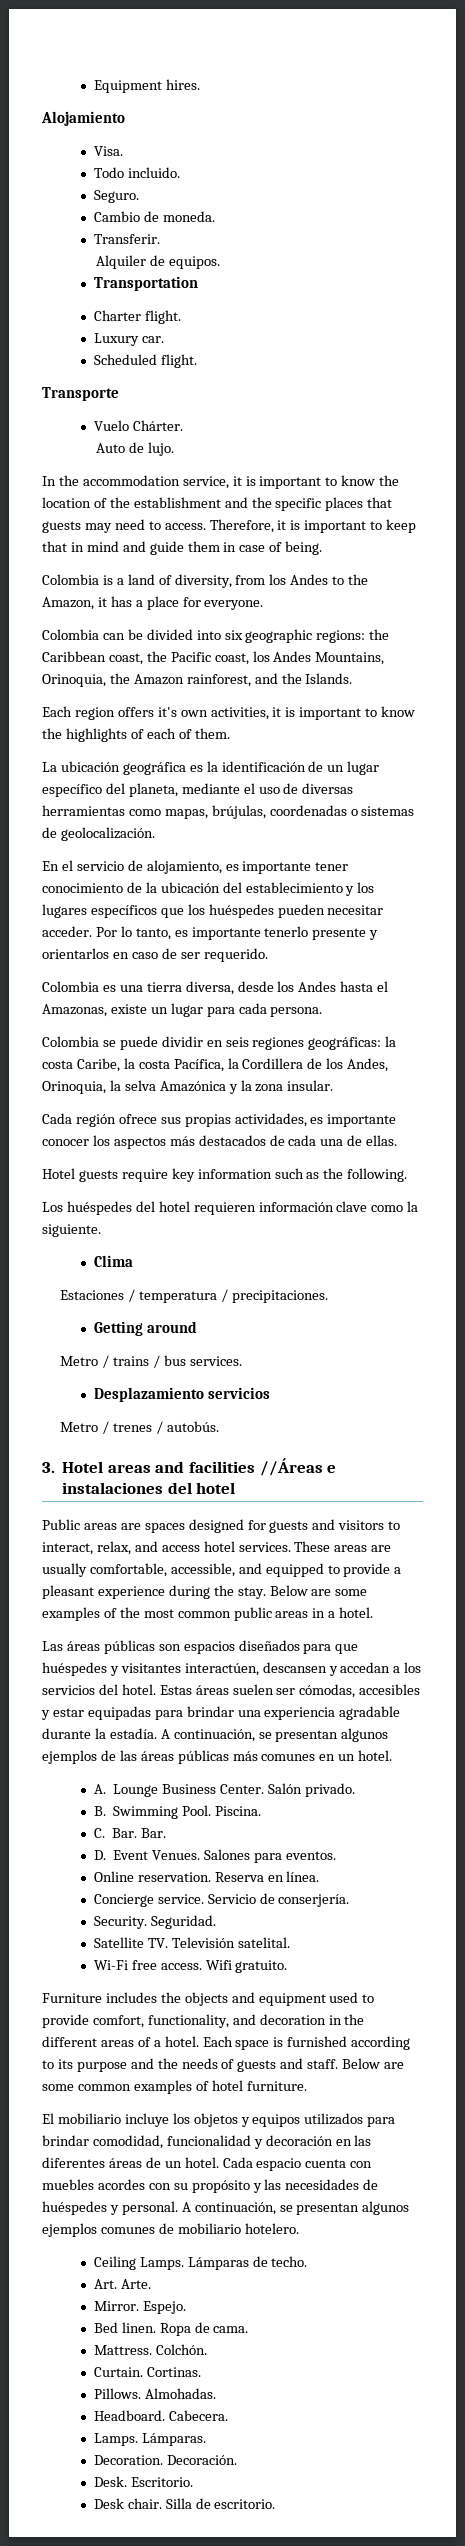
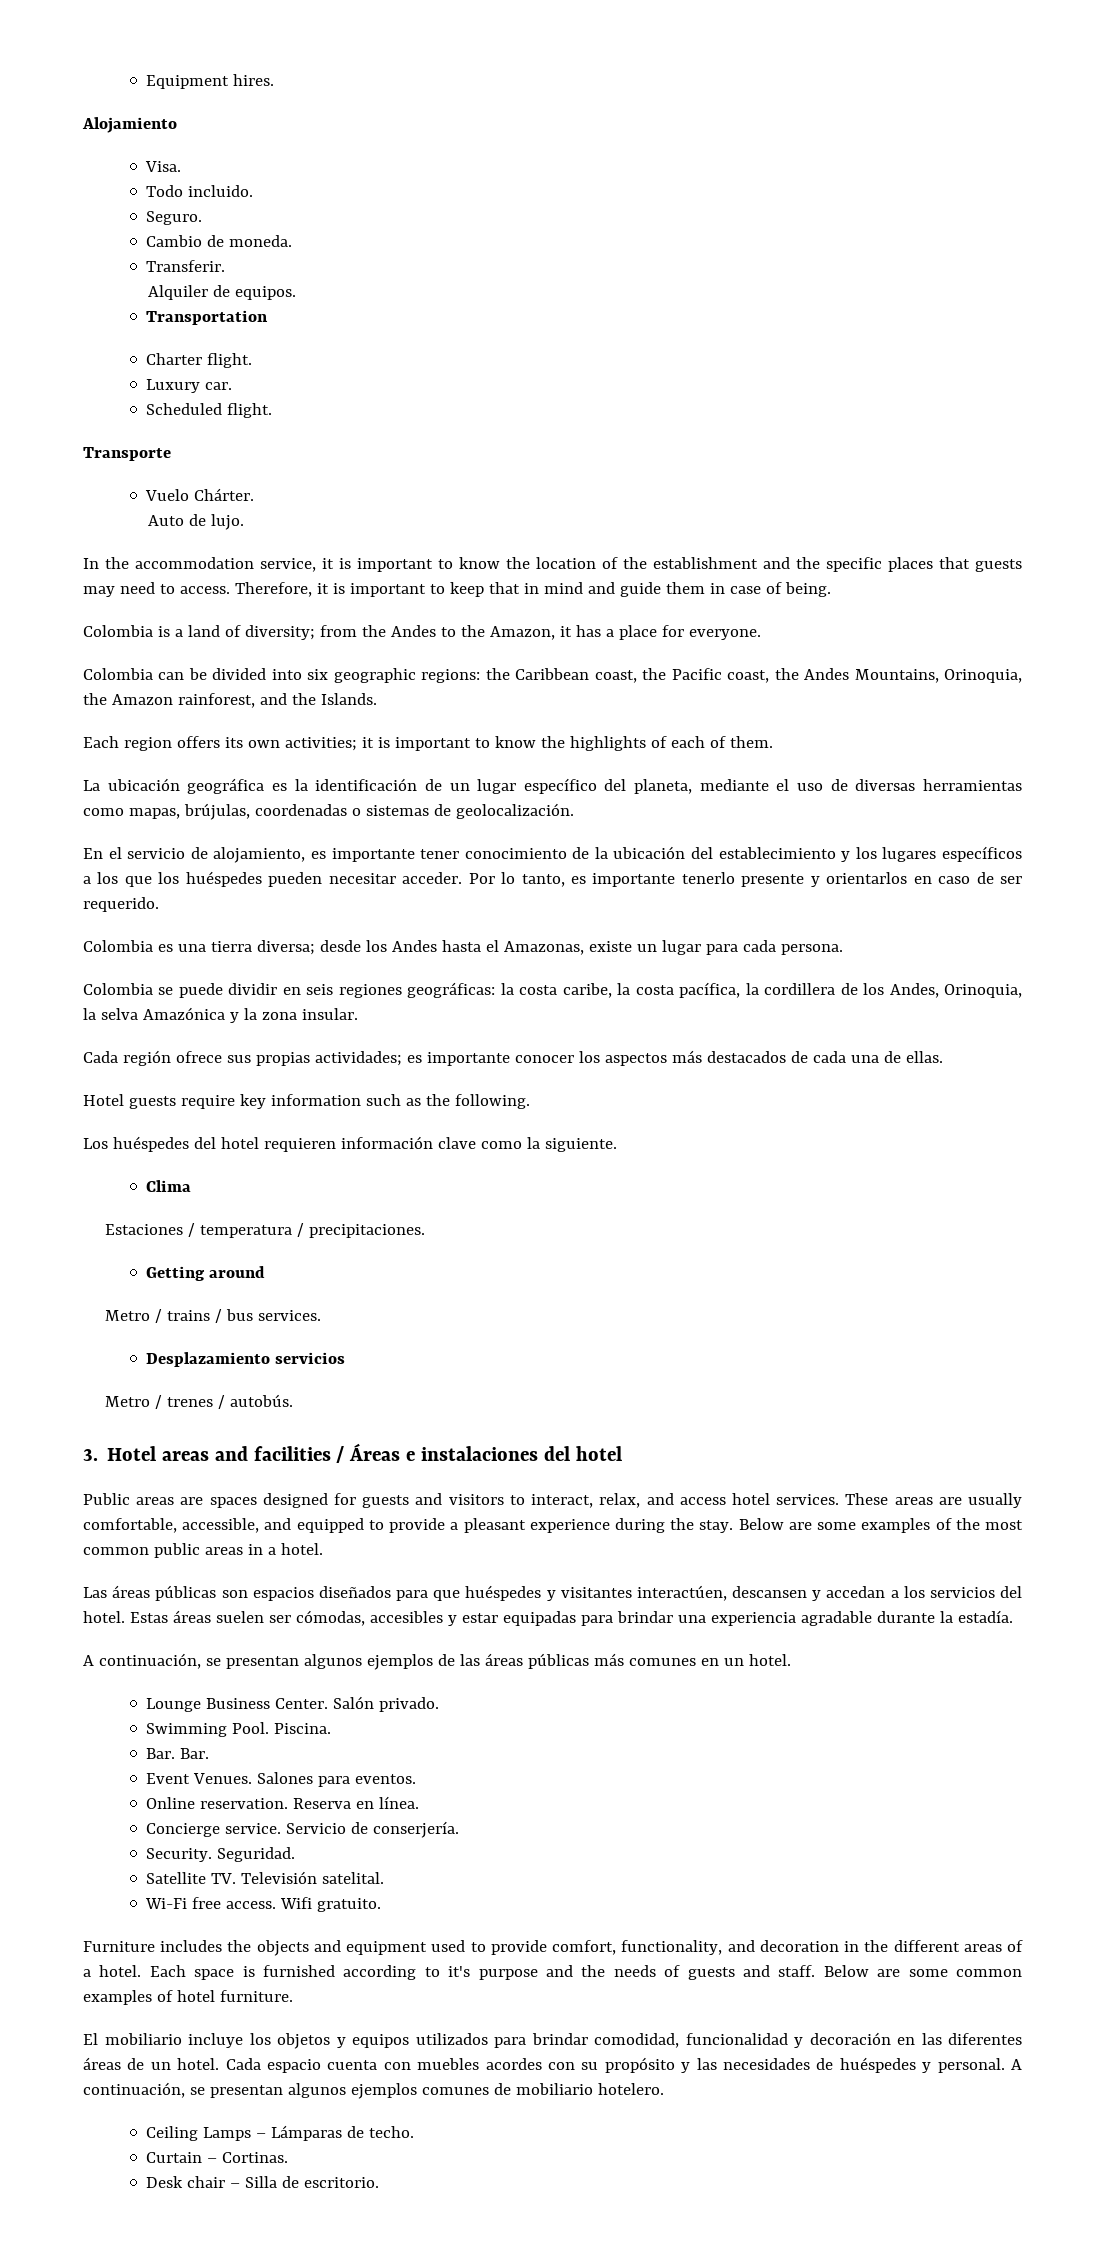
[174,574,287,588] diversity, from los -> [244,625,386,640] diversity; from the
[252,651,270,662] los -> [774,668,799,680] the
[157,707,269,720] it's own activities, -> [224,737,357,751] its own activities;
(157, 911) none -> [83,872,119,884] a los
[185,981,234,995] diversa, -> [256,940,315,955] diversa;
[76,1058,304,1072] Caribe, la costa Pacífica, la Cordillera -> [562,982,836,998] caribe, la costa pacífica, la cordillera
[234,1113,307,1127] actividades, -> [314,1051,402,1066] actividades;
[259,1458,323,1476] //Áreas -> [336,1443,401,1463] / Áreas
(157, 1733) none -> (1013, 1616) //
[93,1784,106,1794] A. -> (791, 1660) none
[93,1806,106,1816] B. -> (440, 1704) none
[93,1828,105,1838] C. -> (332, 1728) none
[93,1850,106,1860] D. -> (210, 1753) none
[57,2059,73,2069] its -> [448,1966,471,1977] it's
[139,2257,184,2270] Lamps. -> [203,2127,267,2141] Lamps –
[93,2279,151,2289] [93,2301,186,2314] [93,2322,249,2336] [93,2344,207,2355] [93,2367,201,2377] [93,2388,216,2399] [93,2410,228,2421] [93,2433,206,2446] [93,2455,237,2465] [93,2476,193,2487] Art. Arte. // Mirror. Espejo. // Bed linen. Ropa de cama. // Mattress. Colchón. // Curtain. Cortinas. // Pillows. Almohadas. // Headboard. Cabecera. // Lamps. Lámparas. // Decoration. Decoración. // Desk. Escritorio. -> [146,2152,289,2163] Curtain – Cortinas.
[127,2498,162,2509] chair. -> [187,2176,241,2188] chair –

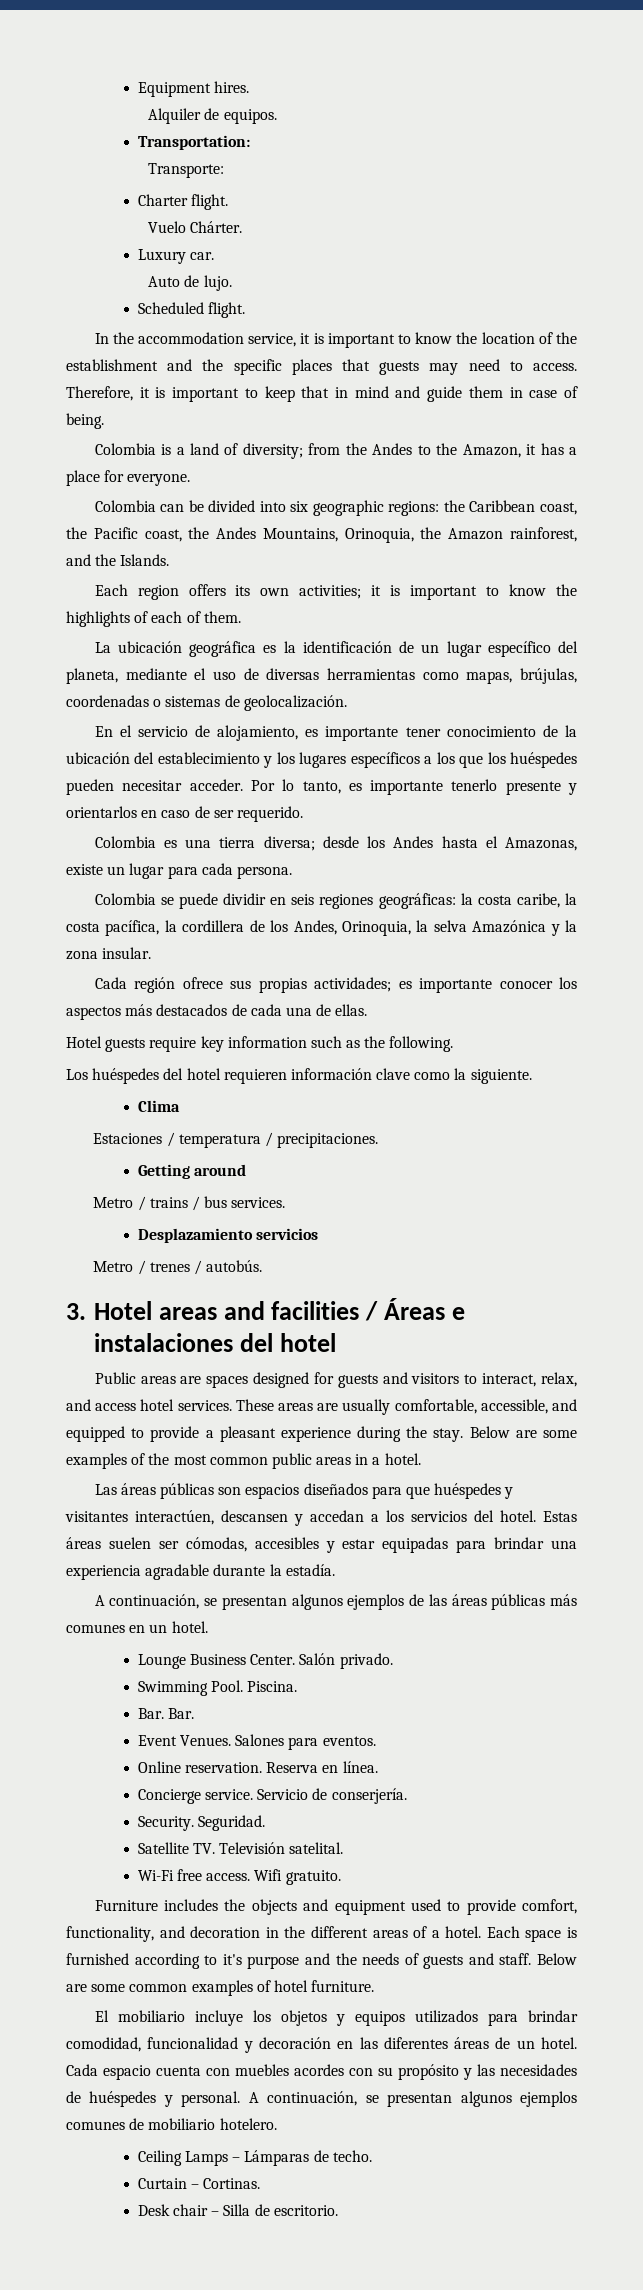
[82,117,177,133] [145,161,182,172] [146,185,254,197] [146,211,203,225] [146,235,293,247] [146,260,226,272] // Alojamiento // Visa. // Todo incluido. // Seguro. // Cambio de moneda. // Transferir. -> (250, 87) none
[146,310,269,325] Transportation -> [137,135,250,150] [148,163,225,178] Transportation: // Transporte:
(253, 360) none -> [148,221,243,233] // Vuelo Chárter.
[146,403,273,418] [83,447,171,461] [145,488,255,501] // Scheduled flight. // Transporte // Vuelo Chárter. -> (215, 256) none
(244, 522) none -> [137,302,246,318] // Scheduled flight.

